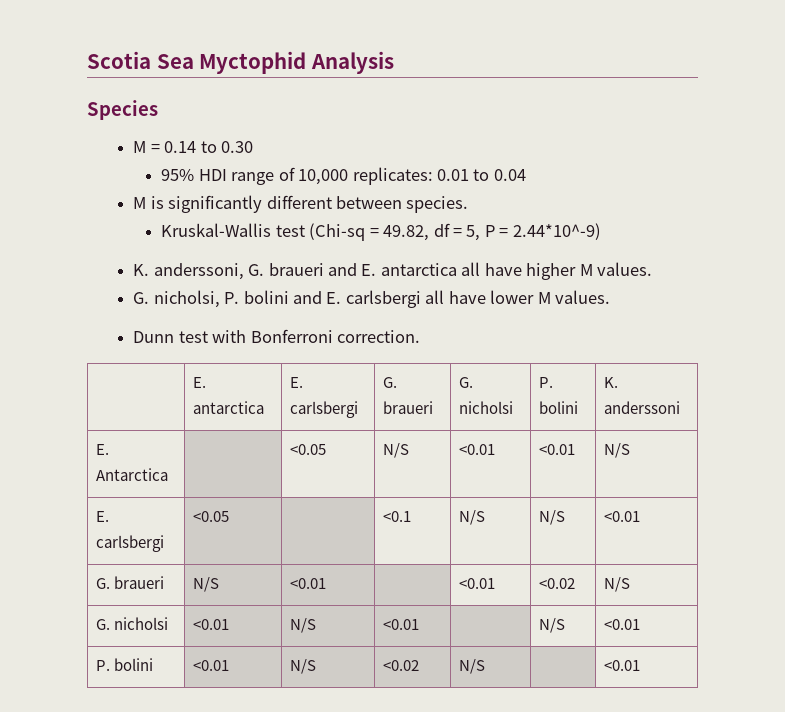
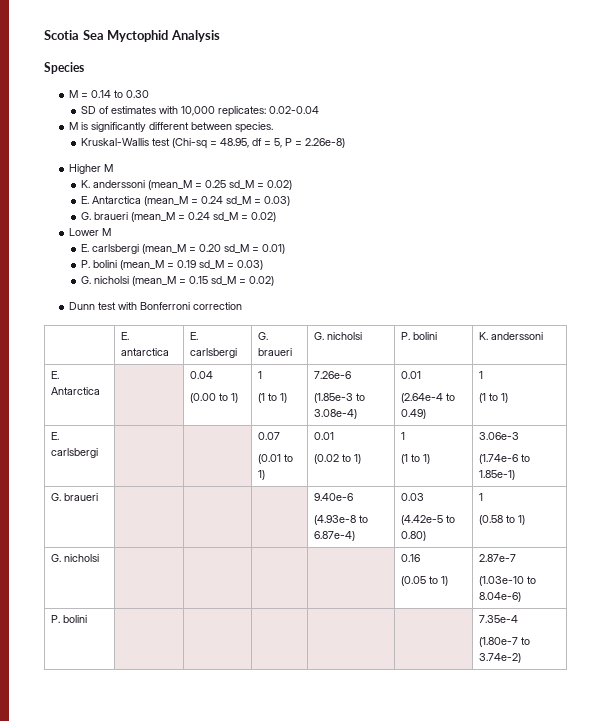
[161,167,526,185] 95% HDI range of 10,000 replicates: 0.01 to 0.04 -> [81,106,320,117] SD of estimates with 10,000 replicates: 0.02-0.04
[383,225,430,241] 49.82, -> [220,138,250,148] 48.95,
[512,223,601,240] [133,262,653,280] [133,290,611,308] 2.44*10^-9) // K. anderssoni, G. braueri and E. antarctica all have higher M values. // G. nicholsi, P. bolini and E. carlsbergi all have lower M values. -> [305,138,346,148] [68,164,113,174] [81,180,293,190] [81,196,291,206] [81,212,277,222] [68,228,111,236] [81,244,286,254] [81,260,264,270] [81,276,275,286] 2.26e-8) // Higher M // K. anderssoni (mean_M = 0.25 sd_M = 0.02) // E. Antarctica (mean_M = 0.24 sd_M = 0.03) // G. braueri (mean_M = 0.24 sd_M = 0.02) // Lower M // E. carlsbergi (mean_M = 0.20 sd_M = 0.01) // P. bolini (mean_M = 0.19 sd_M = 0.03) // G. nicholsi (mean_M = 0.15 sd_M = 0.02)
[337,330,421,343] correction. -> [192,302,242,310] correction
[290,444,327,455] [383,443,410,458] [459,444,496,455] [539,444,576,455] [604,443,631,458] [96,511,110,522] [96,535,165,552] [193,511,230,522] [383,511,412,522] [459,510,486,525] [539,510,566,525] [604,511,641,522] [96,576,165,589] [193,577,220,592] [290,578,327,589] [459,578,496,589] [539,578,576,589] [604,577,631,592] [96,617,169,630] [193,619,230,630] [290,618,317,633] [383,619,420,630] [539,618,566,633] [604,619,641,630] [96,658,154,671] [193,660,230,671] [290,659,317,674] [383,660,420,671] [459,659,486,674] [604,660,641,671] <0.05 | N/S | <0.01 | <0.01 | N/S // E. carlsbergi | <0.05 | | <0.1 | N/S | N/S | <0.01 // G. braueri | N/S | <0.01 | | <0.01 | <0.02 | N/S // G. nicholsi | <0.01 | N/S | <0.01 | | N/S | <0.01 // P. bolini | <0.01 | N/S | <0.02 | N/S | | <0.01 -> [190,371,214,379] [190,393,239,403] [258,371,263,379] [258,393,288,403] [314,371,352,379] [314,393,366,403] [314,409,358,419] [401,371,422,379] [401,393,456,403] [401,409,427,419] [479,371,484,379] [479,393,509,403] [51,432,60,440] [51,448,99,458] [258,432,281,440] [258,454,294,464] [258,470,266,480] [314,432,335,440] [314,454,362,464] [401,432,406,440] [401,454,431,464] [479,432,520,440] [479,454,531,464] [479,470,516,480] [51,493,99,501] [314,493,354,501] [314,515,369,525] [314,531,356,541] [401,493,425,501] [401,515,456,525] [401,531,427,541] [479,493,484,501] [479,515,526,525] [51,554,100,562] [401,554,421,562] [401,576,449,586] [479,554,517,562] [479,576,537,586] [479,592,522,602] [51,615,88,623] [479,615,519,623] [479,637,531,647] [479,653,522,663] 0.04 // (0.00 to 1) | 1 // (1 to 1) | 7.26e-6 // (1.85e-3 to 3.08e-4) | 0.01 // (2.64e-4 to 0.49) | 1 // (1 to 1) // E. carlsbergi | | | 0.07 // (0.01 to 1) | 0.01 // (0.02 to 1) | 1 // (1 to 1) | 3.06e-3 // (1.74e-6 to 1.85e-1) // G. braueri | | | | 9.40e-6 // (4.93e-8 to 6.87e-4) | 0.03 // (4.42e-5 to 0.80) | 1 // (0.58 to 1) // G. nicholsi | | | | | 0.16 // (0.05 to 1) | 2.87e-7 // (1.03e-10 to 8.04e-6) // P. bolini | | | | | | 7.35e-4 // (1.80e-7 to 3.74e-2)

